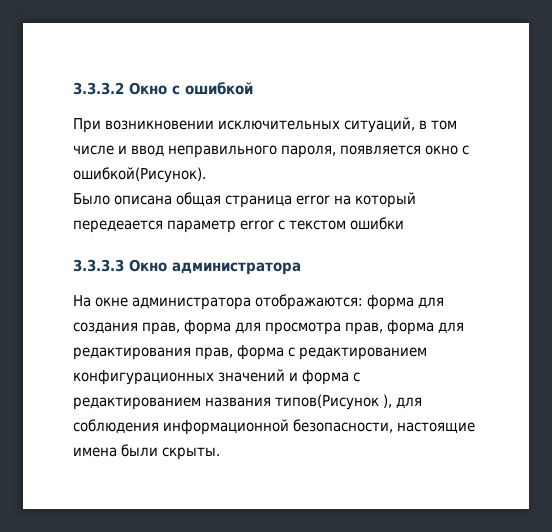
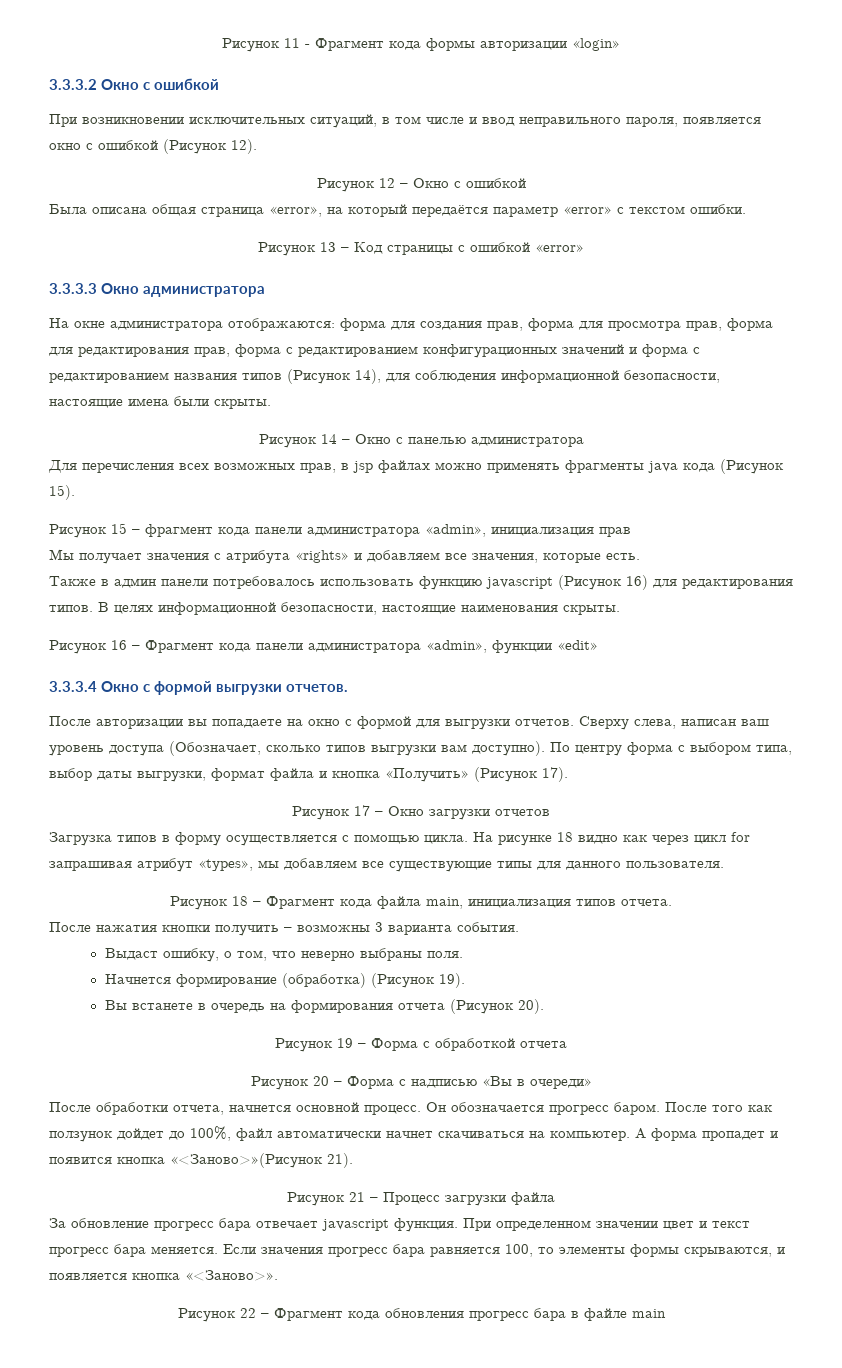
(73, 88) none -> [222,38,620,52] Рисунок 11 - Фрагмент кода формы авторизации «login» //
[73,167,206,183] [73,193,110,205] ошибкой(Рисунок). // Было -> [98,139,257,154] [316,178,526,192] [49,204,87,214] ошибкой (Рисунок 12). // Рисунок 12 – Окно с ошибкой // Была
[296,195,330,205] error -> [269,206,322,217] «error»,
[73,217,404,233] передеается параметр error с текстом ошибки -> [412,204,746,217] [258,242,584,256] передаётся параметр «error» с текстом ошибки. // Рисунок 13 – Код страницы с ошибкой «error»
[275,394,392,410] типов(Рисунок ), -> [242,369,381,384] типов (Рисунок 14),
(220, 453) none -> [258,434,584,448] [48,459,784,474] [49,485,75,500] [49,523,631,538] [49,549,640,564] [49,575,793,590] [49,602,620,615] [49,640,598,654] [49,681,348,695] [49,716,769,730] [49,741,792,756] [49,767,568,782] [292,805,550,820] [49,832,750,846] [49,858,724,872] [170,896,672,910] [49,922,519,936] [104,948,463,962] [104,973,465,988] [104,999,544,1014] [275,1038,567,1052] [250,1076,592,1090] [49,1102,773,1115] [49,1126,778,1142] [49,1153,353,1168] [287,1192,555,1206] [49,1218,750,1232] [49,1244,785,1257] [49,1270,278,1281] [177,1308,666,1322] // Рисунок 14 – Окно с панелью администратора // Для перечисления всех возможных прав, в jsp файлах можно применять фрагменты java кода (Рисунок 15). // Рисунок 15 – фрагмент кода панели администратора «admin», инициализация прав // Мы получает значения с атрибута «rights» и добавляем все значения, которые есть. // Также в админ панели потребовалось использовать функцию javascript (Рисунок 16) для редактирования типов. В целях информационной безопасности, настоящие наименования скрыты. // Рисунок 16 – Фрагмент кода панели администратора «admin», функции «edit» // 3.3.3.4 Окно с формой выгрузки отчетов. // После авторизации вы попадаете на окно с формой для выгрузки отчетов. Сверху слева, написан ваш уровень доступа (Обозначает, сколько типов выгрузки вам доступно). По центру форма с выбором типа, выбор даты выгрузки, формат файла и кнопка «Получить» (Рисунок 17). // Рисунок 17 – Окно загрузки отчетов // Загрузка типов в форму осуществляется с помощью цикла. На рисунке 18 видно как через цикл for запрашивая атрибут «types», мы добавляем все существующие типы для данного пользователя. // Рисунок 18 – Фрагмент кода файла main, инициализация типов отчета. // После нажатия кнопки получить – возможны 3 варианта события. // Выдаст ошибку, о том, что неверно выбраны поля. // Начнется формирование (обработка) (Рисунок 19). // Вы встанете в очередь на формирования отчета (Рисунок 20). // Рисунок 19 – Форма с обработкой отчета // Рисунок 20 – Форма с надписью «Вы в очереди» // После обработки отчета, начнется основной процесс. Он обозначается прогресс баром. После того как ползунок дойдет до 100%, файл автоматически начнет скачиваться на компьютер. А форма пропадет и появится кнопка «<Заново>»(Рисунок 21). // Рисунок 21 – Процесс загрузки файла // За обновление прогресс бара отвечает javascript функция. При определенном значении цвет и текст прогресс бара меняется. Если значения прогресс бара равняется 100, то элементы формы скрываются, и появляется кнопка «<Заново>». // Рисунок 22 – Фрагмент кода обновления прогресс бара в файле main

